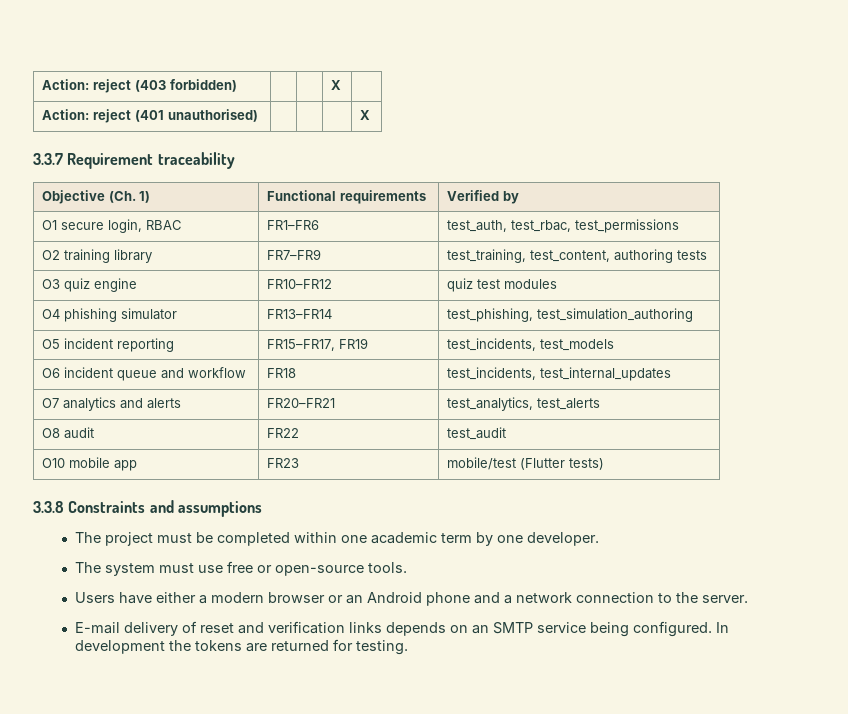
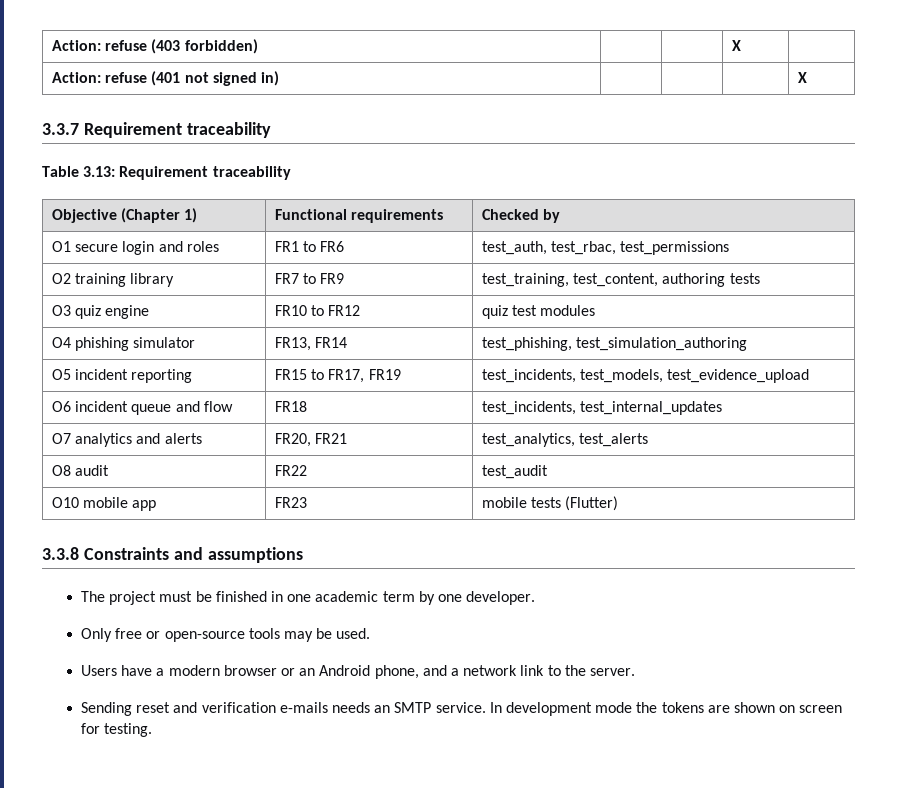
[42,79,132,93] Action: reject -> [52,40,148,51] Action: refuse
[93,109,259,123] reject (401 unauthorised) -> [105,71,279,86] refuse (401 not signed in)
(235, 160) none -> [42,166,291,180] // Table 3.13: Requirement traceability
[108,191,136,203] (Ch. -> [121,208,181,223] (Chapter
[447,190,500,201] Verified -> [482,209,540,220] Checked
[108,219,183,233] [267,220,320,230] login, RBAC | FR1–FR6 -> [122,241,219,255] [275,241,345,252] login and roles | FR1 to FR6
[267,249,322,260] FR7–FR9 -> [275,273,345,284] FR7 to FR9
[267,279,333,289] FR10–FR12 -> [275,305,361,316] FR10 to FR12
[267,309,333,319] FR13–FR14 -> [275,337,348,351] FR13, FR14
[267,339,336,351] FR15–FR17, -> [275,369,365,383] FR15 to FR17,
[540,339,615,351] test_models -> [580,369,810,383] test_models, test_evidence_upload
[188,367,247,378] workflow -> [203,401,233,412] flow
[267,398,336,408] FR20–FR21 -> [275,433,348,447] FR20, FR21
[447,457,605,470] mobile/test (Flutter tests) -> [482,496,619,511] mobile tests (Flutter)
[217,532,338,546] completed within -> [215,591,284,602] finished in
[75,561,408,576] The system must use free or open-source tools. -> [81,628,371,642] Only free or open-source tools may be used.
[156,592,197,603] either -> (153, 670) none
[426,592,471,606] phone -> [374,665,419,679] phone,
[576,592,655,603] connection -> [520,665,545,676] link
[75,621,713,637] E-mail delivery of reset and verification links depends on an SMTP service being configured. -> [81,702,486,716] Sending reset and verification e-mails needs an SMTP service.
(166, 647) none -> [595,702,633,713] mode
[271,640,330,651] returned -> [733,702,843,713] shown on screen

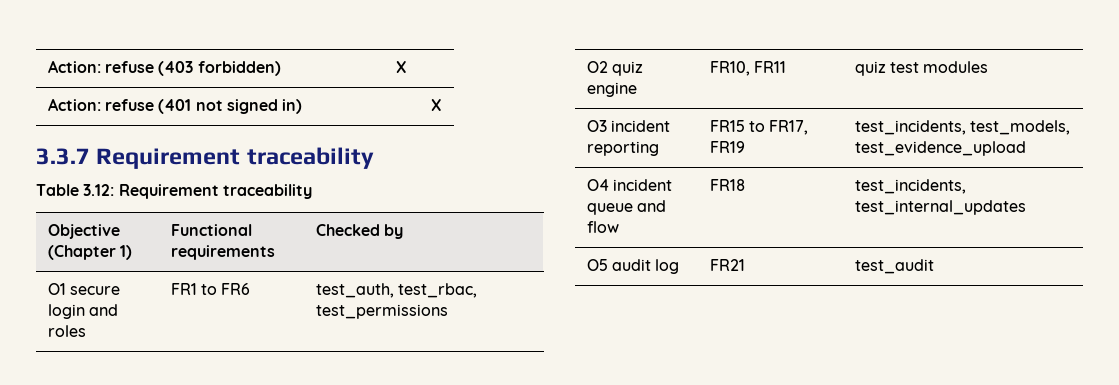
[83,166,116,177] 3.13: -> [83,184,115,196] 3.12:
[75,273,175,287] [275,273,345,284] [482,273,760,287] [52,305,72,316] training library | FR7 to FR9 | test_training, test_content, authoring tests // O3 -> (608, 67) none
[275,305,361,316] FR10 to FR12 -> [709,61,787,76] FR10, FR11
[52,337,196,351] [275,337,348,351] [482,337,748,351] [52,369,72,380] O4 phishing simulator | FR13, FR14 | test_phishing, test_simulation_authoring // O5 -> [586,120,607,132] O3
[52,401,72,412] O6 -> [586,179,609,191] O4
[52,433,202,447] [275,433,348,447] [482,433,649,447] [52,465,110,476] [275,465,308,476] [482,465,549,479] [52,497,157,511] [275,497,308,508] [482,496,619,511] [42,547,303,563] [81,591,536,605] [81,628,371,642] [81,665,635,679] [81,702,843,716] [81,723,153,737] O7 analytics and alerts | FR20, FR21 | test_analytics, test_alerts // O8 audit | FR22 | test_audit // O10 mobile app | FR23 | mobile tests (Flutter) // 3.3.8 Constraints and assumptions // The project must be finished in one academic term by one developer. // Only free or open-source tools may be used. // Users have a modern browser or an Android phone, and a network link to the server. // Sending reset and verification e-mails needs an SMTP service. In development mode the tokens are shown on screen for testing. -> [586,259,680,274] [709,259,745,271] [854,259,934,274] O5 audit log | FR21 | test_audit

